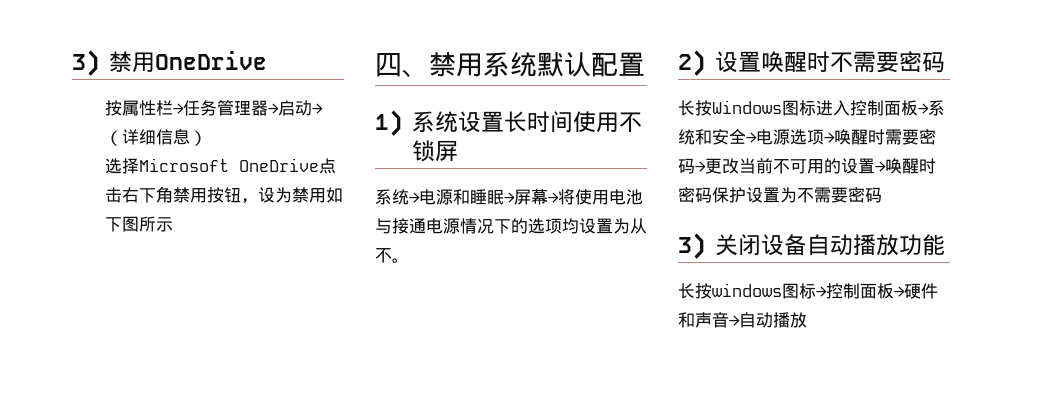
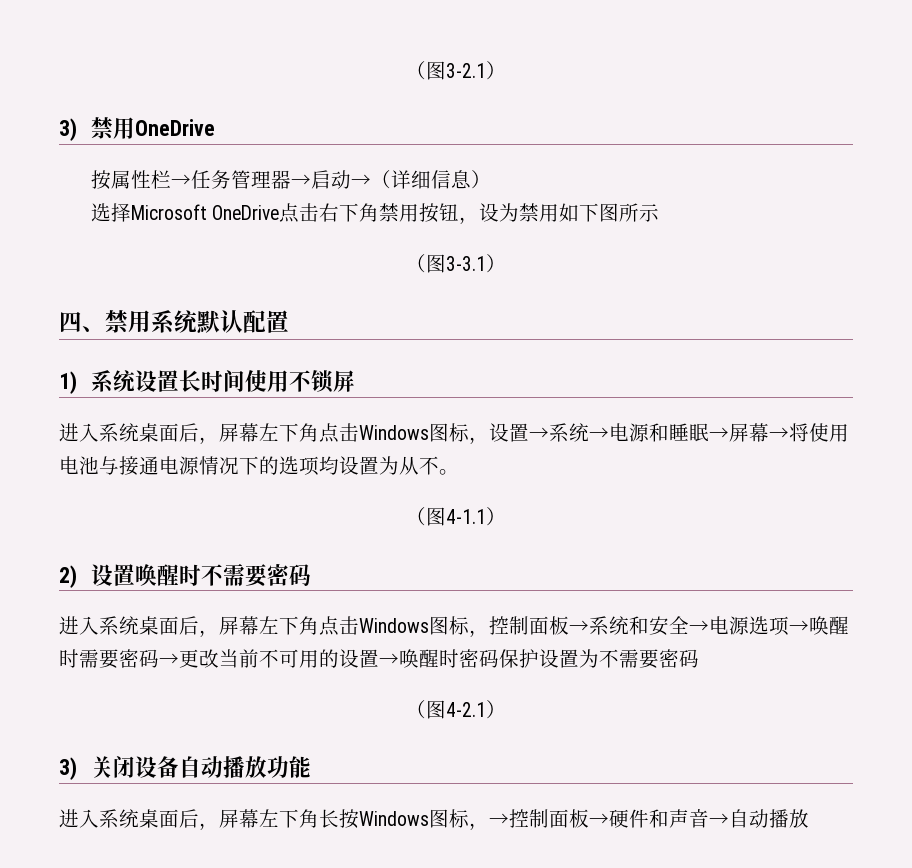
(72, 63) none -> [406,61,506,80] （图3-2.1） //
(174, 224) none -> [406,254,506,273] // （图3-3.1）
(458, 151) none -> [59,423,549,444] 进入系统桌面后，屏幕左下角点击Windows图标，设置→
(409, 260) none -> [406,507,506,526] // （图4-1.1）
[678,100,850,116] 长按Windows图标进入 -> [59,616,489,637] 进入系统桌面后，屏幕左下角点击Windows图标，
(882, 195) none -> [406,700,506,719] // （图4-2.1）
[678,283,816,299] 长按windows图标 -> [59,809,489,830] 进入系统桌面后，屏幕左下角长按Windows图标，

